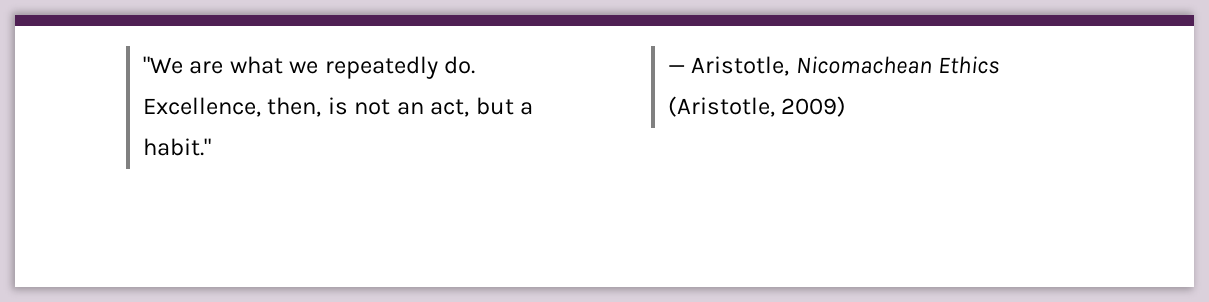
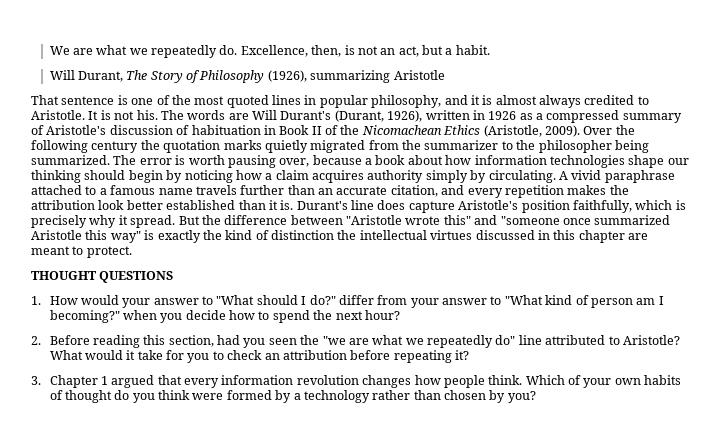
[142,56,183,74] "We -> [49,46,70,55] We
[142,138,211,156] [667,56,1000,76] [667,96,847,117] habit." // — Aristotle, Nicomachean Ethics (Aristotle, 2009) -> [455,45,490,55] [49,70,445,83] [31,95,649,108] [31,110,682,123] [31,125,635,137] [31,140,649,153] [31,155,689,168] [31,170,675,183] [31,185,629,198] [31,200,686,213] [31,215,671,228] [31,230,648,243] [31,246,132,258] [31,271,174,283] [31,295,664,308] [49,310,400,323] [31,335,680,348] [49,350,470,363] [31,375,682,388] [49,390,536,403] habit. // Will Durant, The Story of Philosophy (1926), summarizing Aristotle // That sentence is one of the most quoted lines in popular philosophy, and it is almost always credited to Aristotle. It is not his. The words are Will Durant's (Durant, 1926), written in 1926 as a compressed summary of Aristotle's discussion of habituation in Book II of the Nicomachean Ethics (Aristotle, 2009). Over the following century the quotation marks quietly migrated from the summarizer to the philosopher being summarized. The error is worth pausing over, because a book about how information technologies shape our thinking should begin by noticing how a claim acquires authority simply by circulating. A vivid paraphrase attached to a famous name travels further than an accurate citation, and every repetition makes the attribution look better established than it is. Durant's line does capture Aristotle's position faithfully, which is precisely why it spread. But the difference between "Aristotle wrote this" and "someone once summarized Aristotle this way" is exactly the kind of distinction the intellectual virtues discussed in this chapter are meant to protect. // THOUGHT QUESTIONS // 1. How would your answer to "What should I do?" differ from your answer to "What kind of person am I becoming?" when you decide how to spend the next hour? // 2. Before reading this section, had you seen the "we are what we repeatedly do" line attributed to Aristotle? What would it take for you to check an attribution before repeating it? // 3. Chapter 1 argued that every information revolution changes how people think. Which of your own habits of thought do you think were formed by a technology rather than chosen by you?

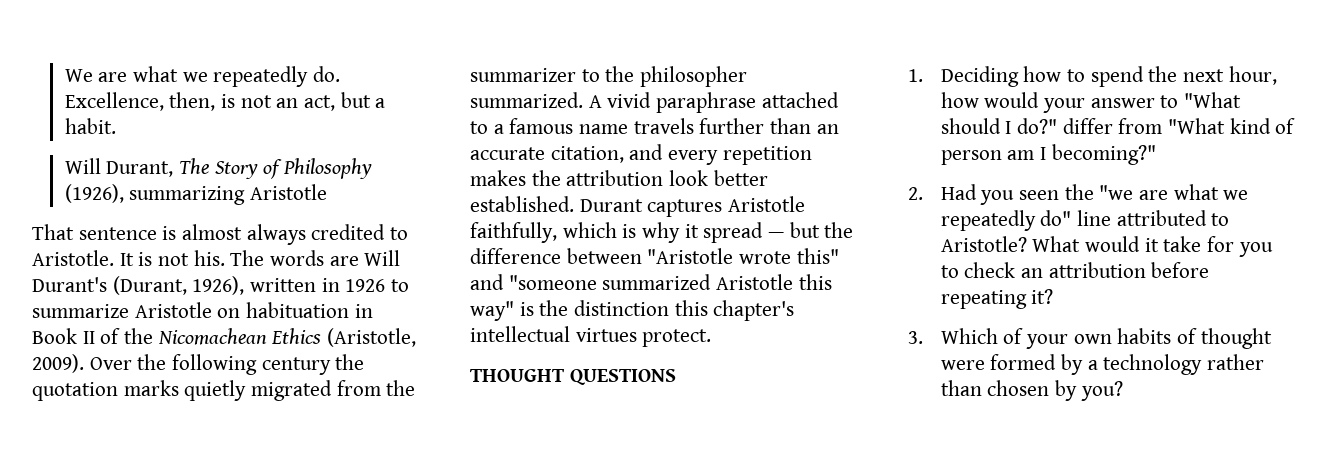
[131,95,493,108] one of the most quoted lines in popular philosophy, and it is -> (177, 233) none
[519,110,682,123] [31,125,190,135] as a compressed summary of Aristotle's discussion of -> [391,279,410,292] [32,302,241,318] to summarize Aristotle on
[614,140,649,153] [31,155,689,168] [31,170,556,183] being summarized. The error is worth pausing over, because a book about how information technologies shape our thinking should begin by noticing how a claim acquires authority simply by circulating. -> [470,92,583,108] summarized.
[166,200,570,213] established than it is. Durant's line does capture Aristotle's position -> [470,196,806,217] established. Durant captures Aristotle
[31,215,87,228] precisely -> (637, 231) none
[130,215,200,228] spread. But -> [703,222,820,243] spread — but
[562,218,591,225] once -> (597, 282) none
[157,230,648,243] [31,246,132,258] [31,271,174,283] [31,296,78,305] exactly the kind of distinction the intellectual virtues discussed in this chapter are meant to protect. // THOUGHT QUESTIONS // 1. How -> [539,300,795,321] [470,326,712,347] [470,369,676,385] [908,66,1277,87] [940,92,979,108] the distinction this chapter's intellectual virtues protect. // THOUGHT QUESTIONS // 1. Deciding how to spend the next hour, how
[410,296,502,308] your answer to -> (1163, 126) none
[122,310,400,323] [31,335,241,348] when you decide how to spend the next hour? // 2. Before reading this section, had -> [908,184,977,200] // 2. Had
[49,375,523,388] Chapter 1 argued that every information revolution changes how people think. -> (923, 337) none
[114,390,191,403] do you think -> (1272, 338) none

